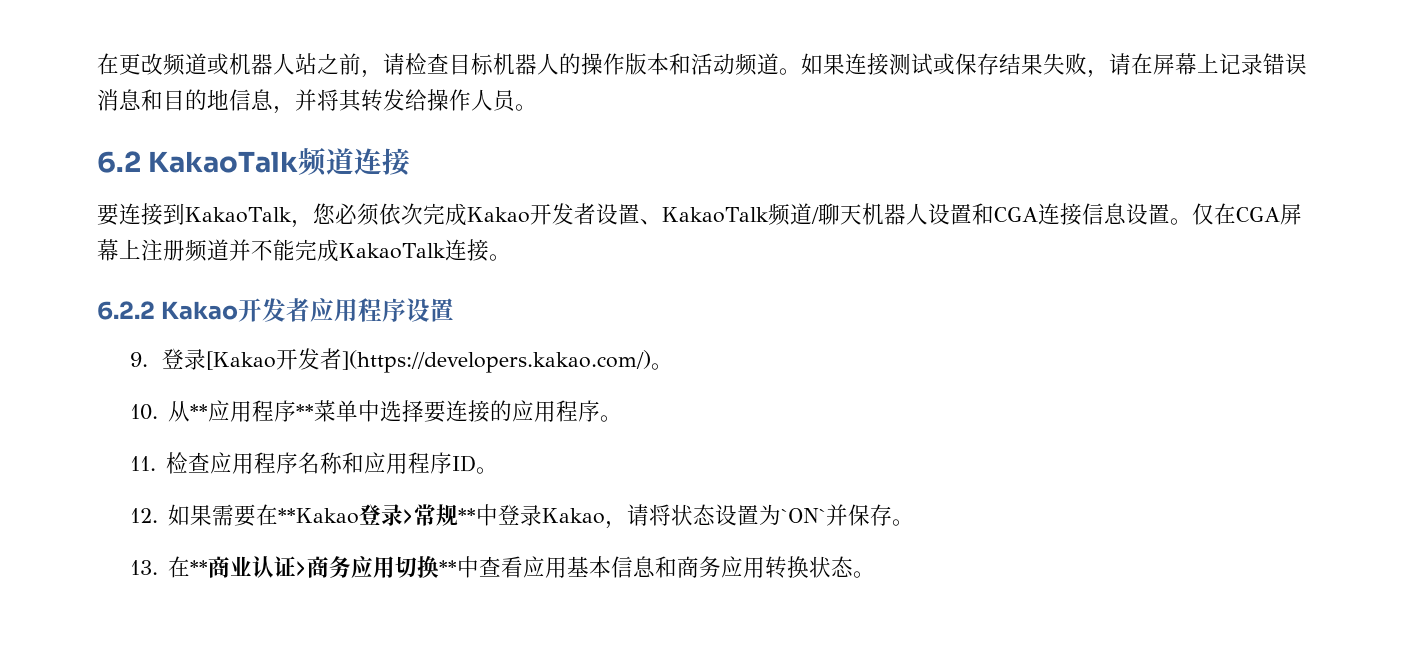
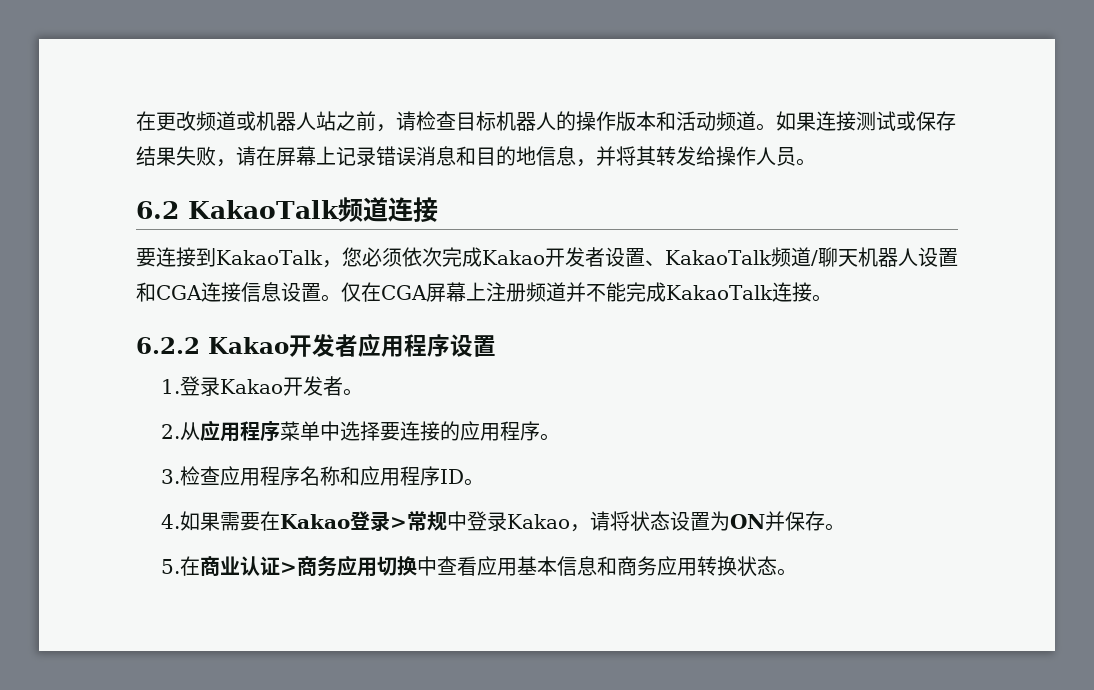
[129,348,674,373] [129,400,315,422] 9.登录[Kakao开发者](https://developers.kakao.com/)。 // 10.从**应用程序** -> [160,376,363,396] [160,420,280,442] 1.登录Kakao开发者。 // 2.从应用程序
[129,456,156,471] 11. -> [160,469,180,484] 3.
[129,508,158,523] 12. -> [160,514,180,529] 4.
[278,508,360,524] **Kakao -> [279,514,350,529] Kakao
[458,508,477,523] ** -> (447, 521) none
[781,508,827,523] `ON` -> [729,514,765,529] ON
[129,556,209,578] 13.在** -> [160,556,200,576] 5.在
[439,560,458,575] ** -> (417, 566) none

